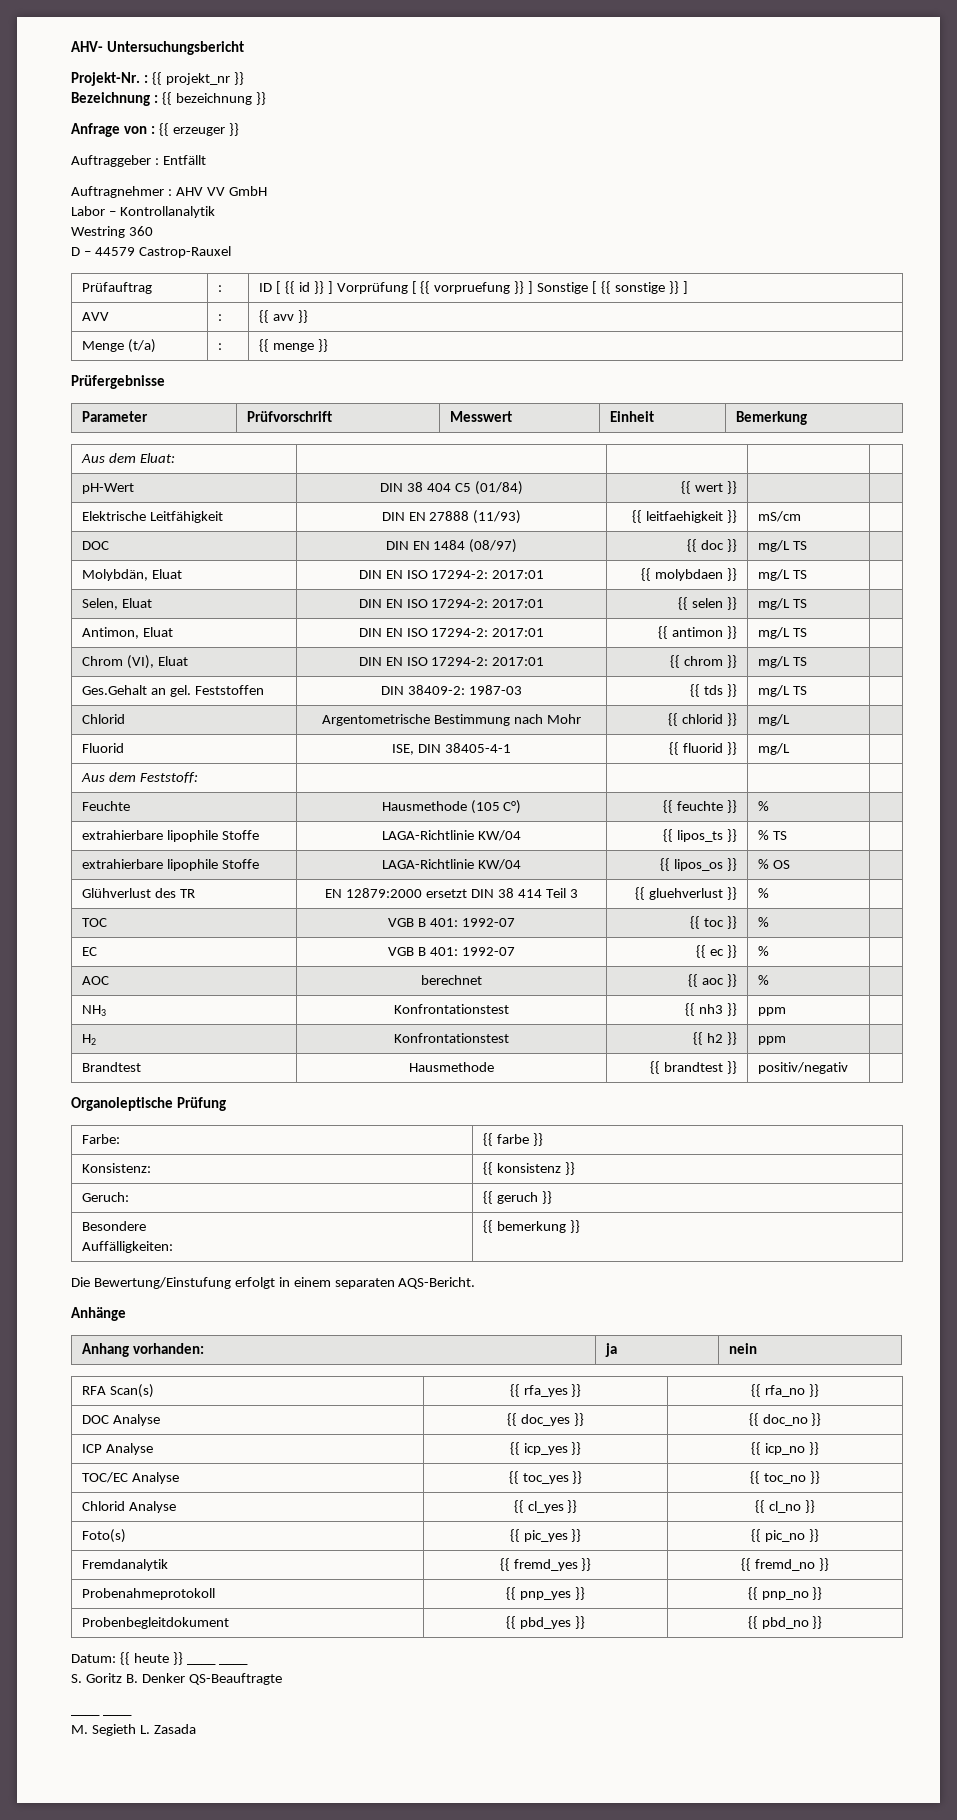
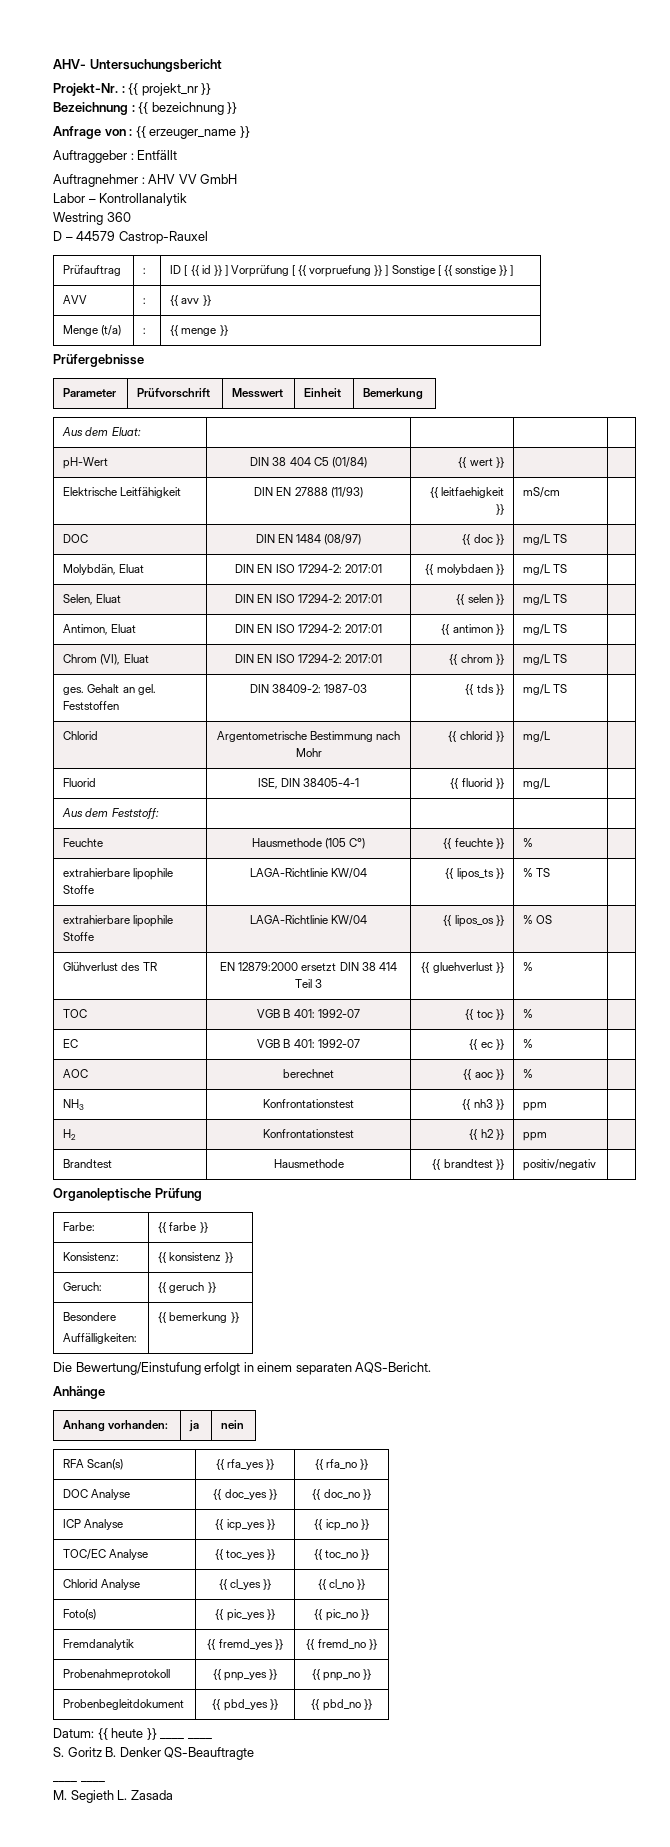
[172,127,225,136] erzeuger -> [149,129,237,139] erzeuger_name
[82,685,148,695] Ges.Gehalt -> [63,684,120,695] ges. Gehalt

